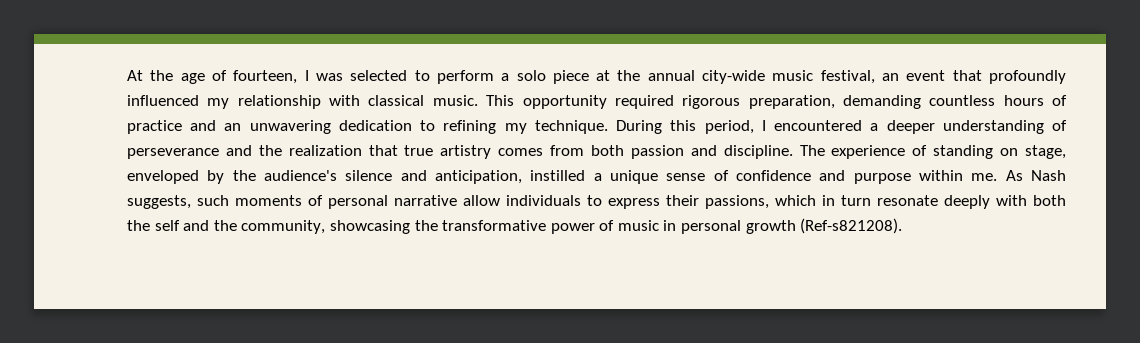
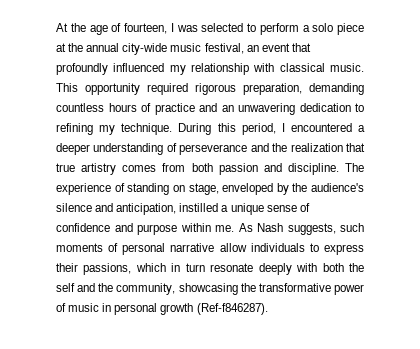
[800,218,903,234] (Ref-s821208). -> [196,303,268,315] (Ref-f846287).

